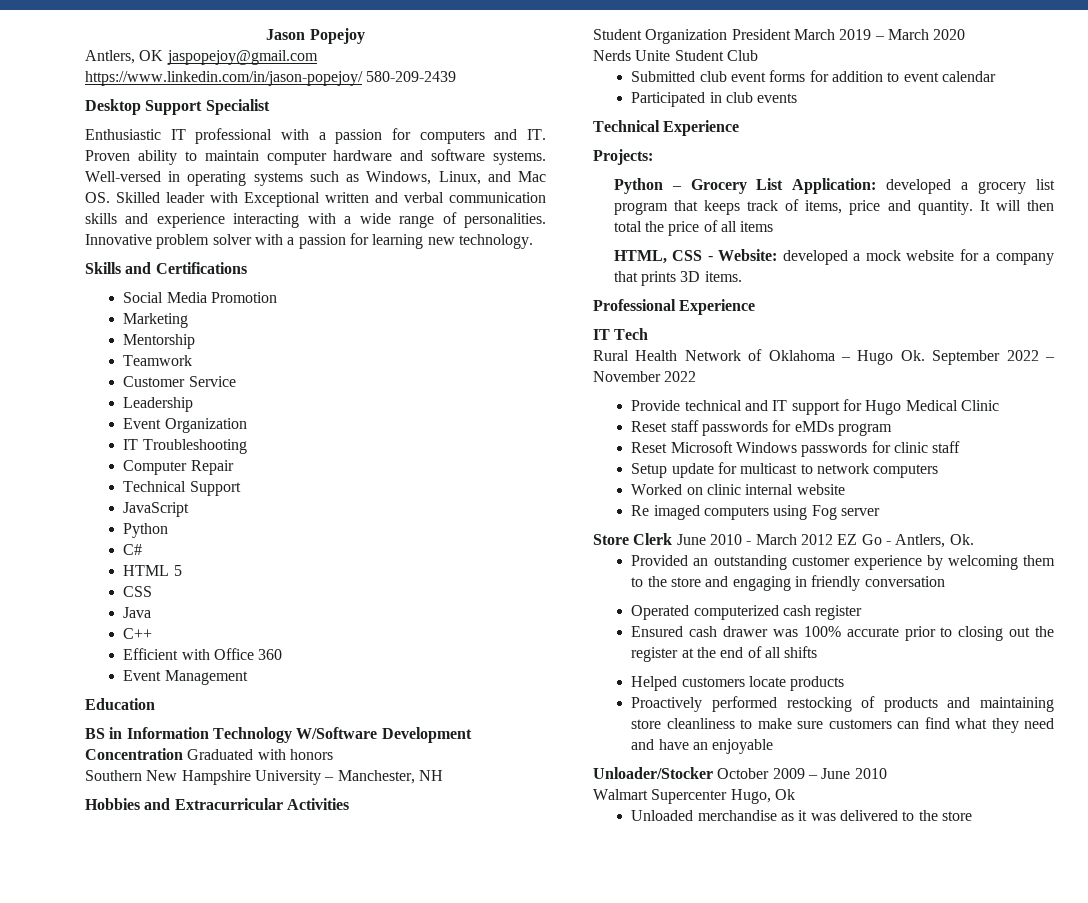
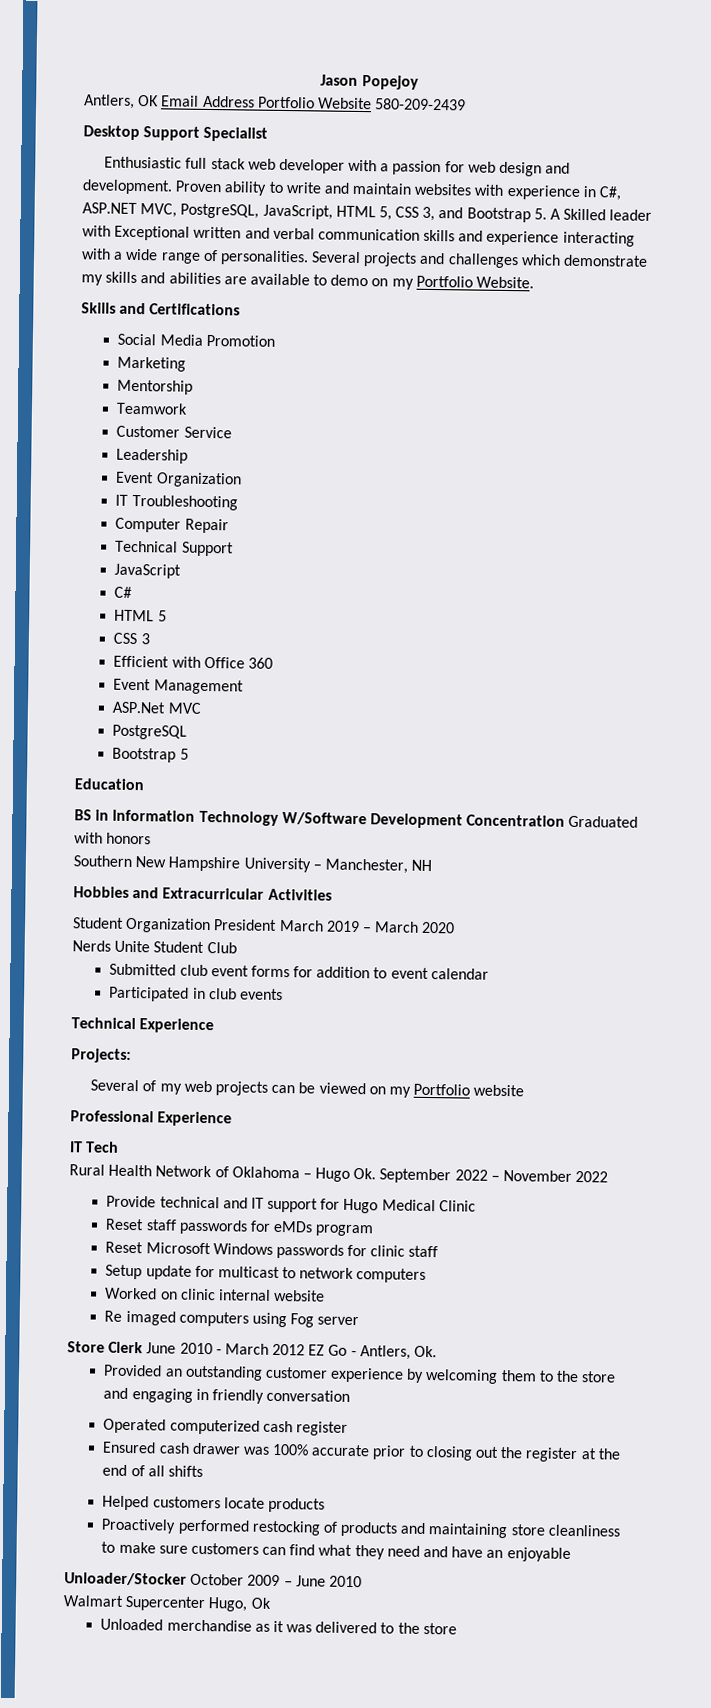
[166,50,318,65] [85,71,363,86] jaspopejoy@gmail.com https://www.linkedin.com/in/jason-popejoy/ -> [161,95,372,110] Email Address Portfolio Website
[170,128,546,144] [85,149,546,165] [85,171,546,186] [85,192,110,203] IT professional with a passion for computers and IT. Proven ability to maintain computer hardware and software systems. Well-versed in operating systems such as Windows, Linux, and Mac OS. -> [185,157,571,177] [82,179,622,201] [82,202,562,223] full stack web developer with a passion for web design and development. Proven ability to write and maintain websites with experience in C#, ASP.NET MVC, PostgreSQL, JavaScript, HTML 5, CSS 3, and Bootstrap 5. A
[85,233,533,249] Innovative problem solver with a passion for learning new technology. -> [311,251,649,269] [81,271,535,290] Several projects and challenges which demonstrate my skills and abilities are available to demo on my Portfolio Website.
[123,523,169,538] // Python -> (182, 571) none
[123,607,152,618] [123,628,153,639] // Java // C++ -> [140,633,150,645] 3
(248, 677) none -> [112,701,202,714] [112,724,188,740] [112,747,189,763] // ASP.Net MVC // PostgreSQL // Bootstrap 5
[613,178,1055,194] [613,199,1054,215] [613,220,774,236] [613,249,1054,265] [613,271,742,286] Python – Grocery List Application: developed a grocery list program that keeps track of items, price and quantity. It will then total the price of all items // HTML, CSS - Website: developed a mock website for a company that prints 3D items. -> [90,1079,525,1098] Several of my web projects can be viewed on my Portfolio website

